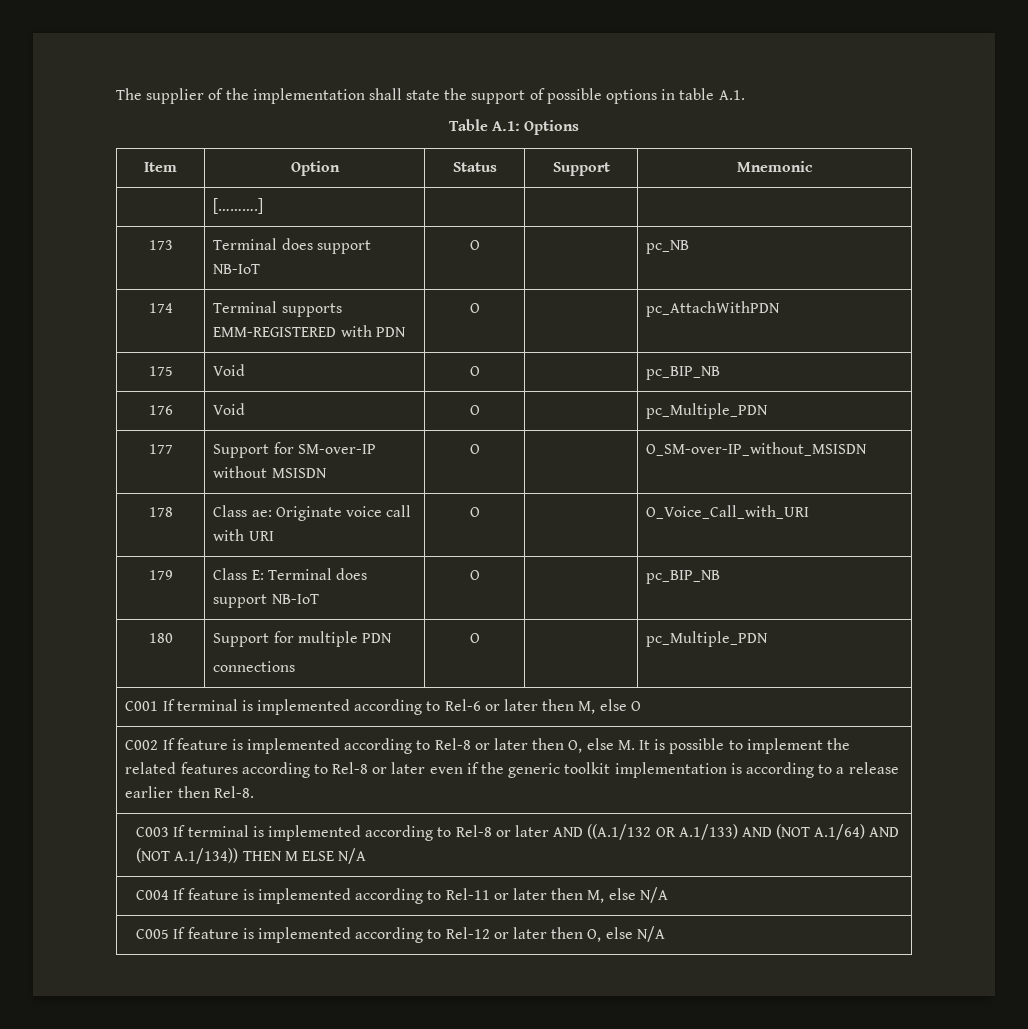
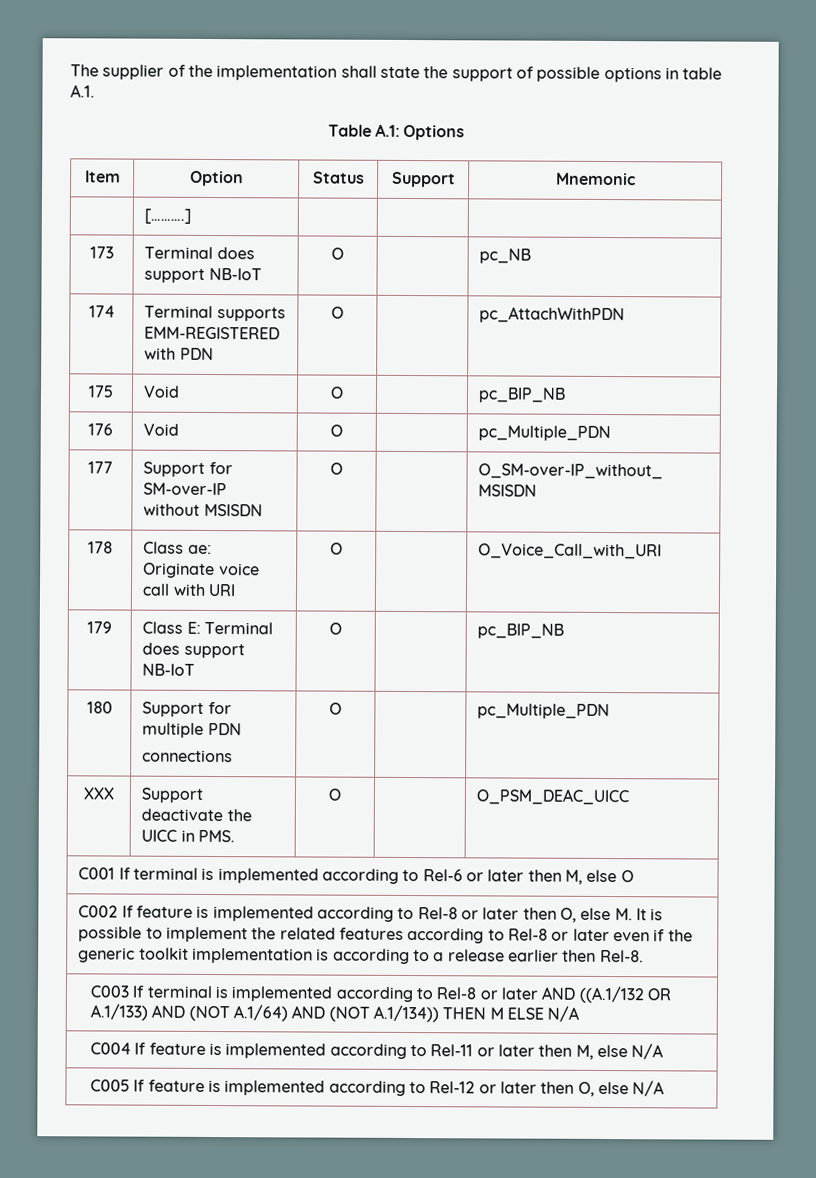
(769, 639) none -> [83,787,114,800] [141,787,204,803] [141,808,252,822] [141,829,236,843] [328,788,341,801] [476,788,630,806] // XXX | Support deactivate the UICC in PMS. | O | | O_PSM_DEAC_UICC

